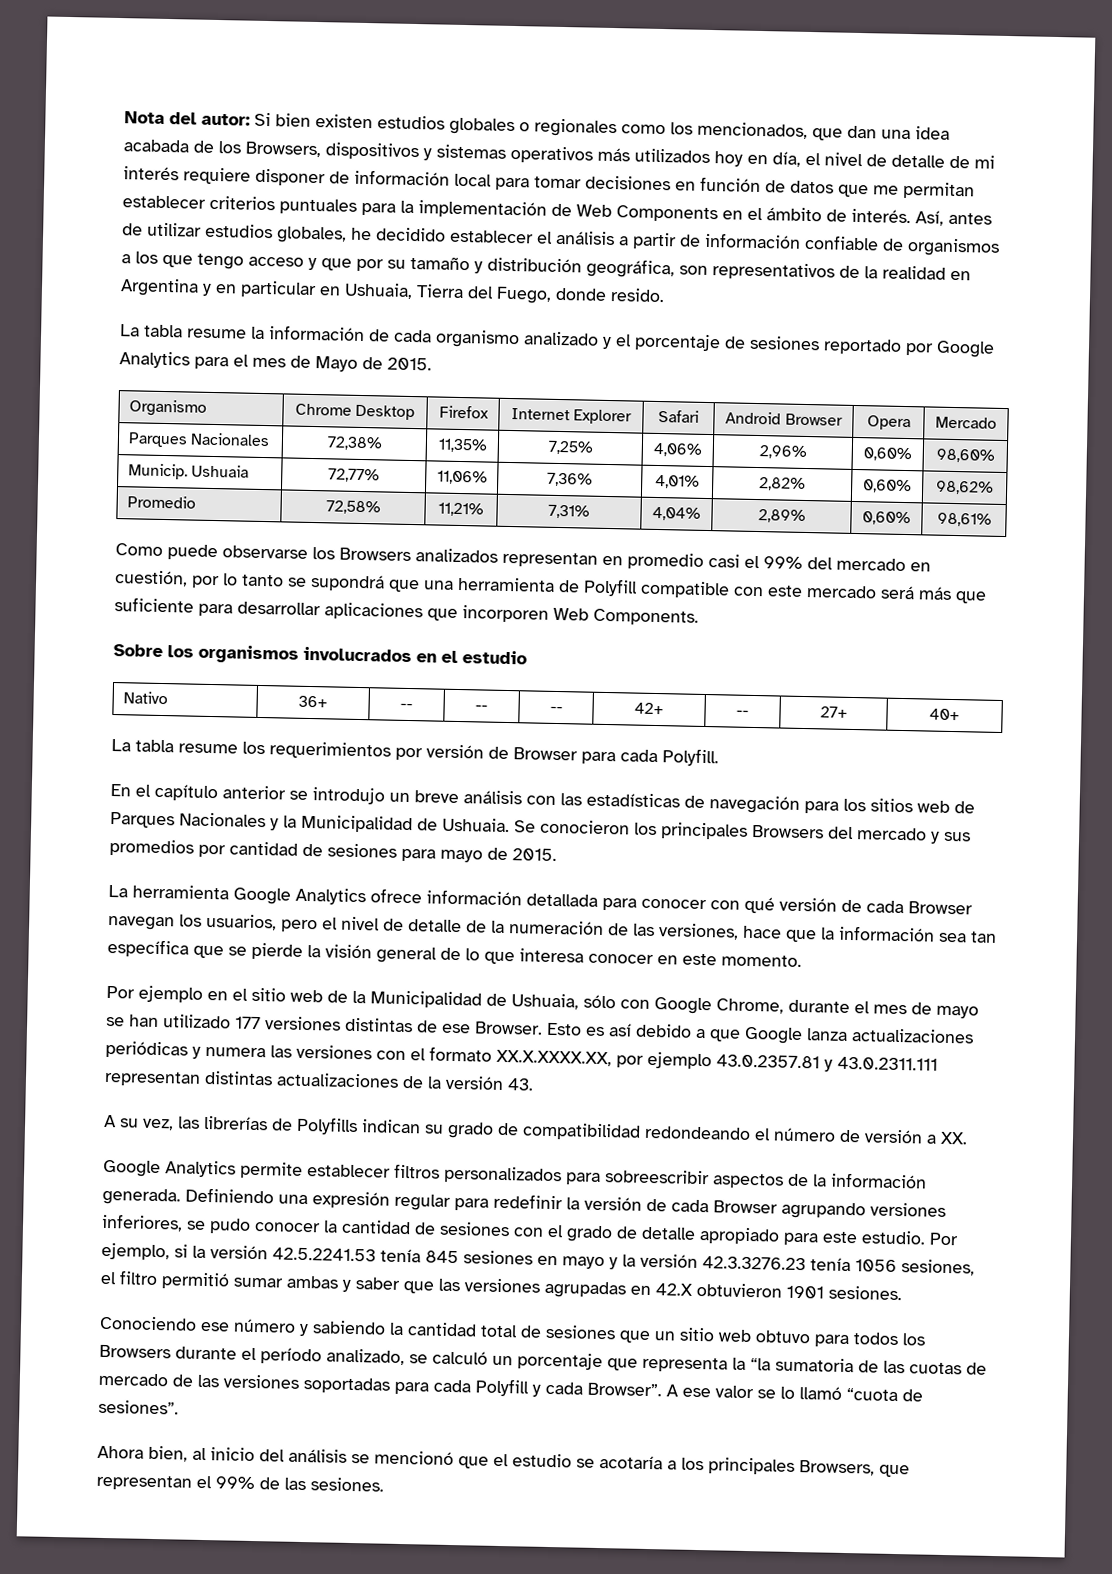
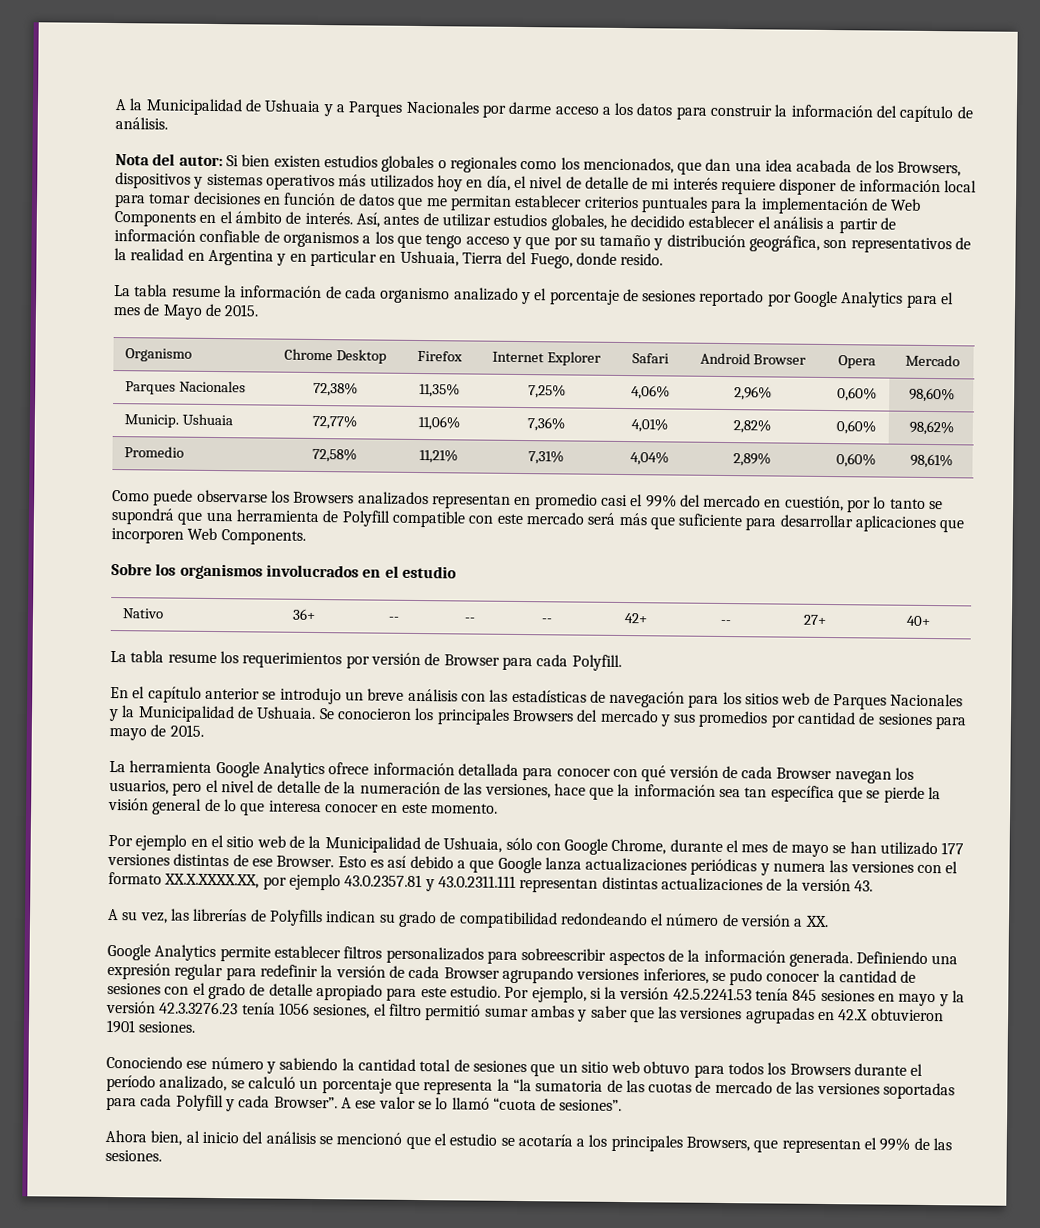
(124, 117) none -> [115,98,973,123] [115,117,168,130] A la Municipalidad de Ushuaia y a Parques Nacionales por darme acceso a los datos para construir la información del capítulo de análisis. //

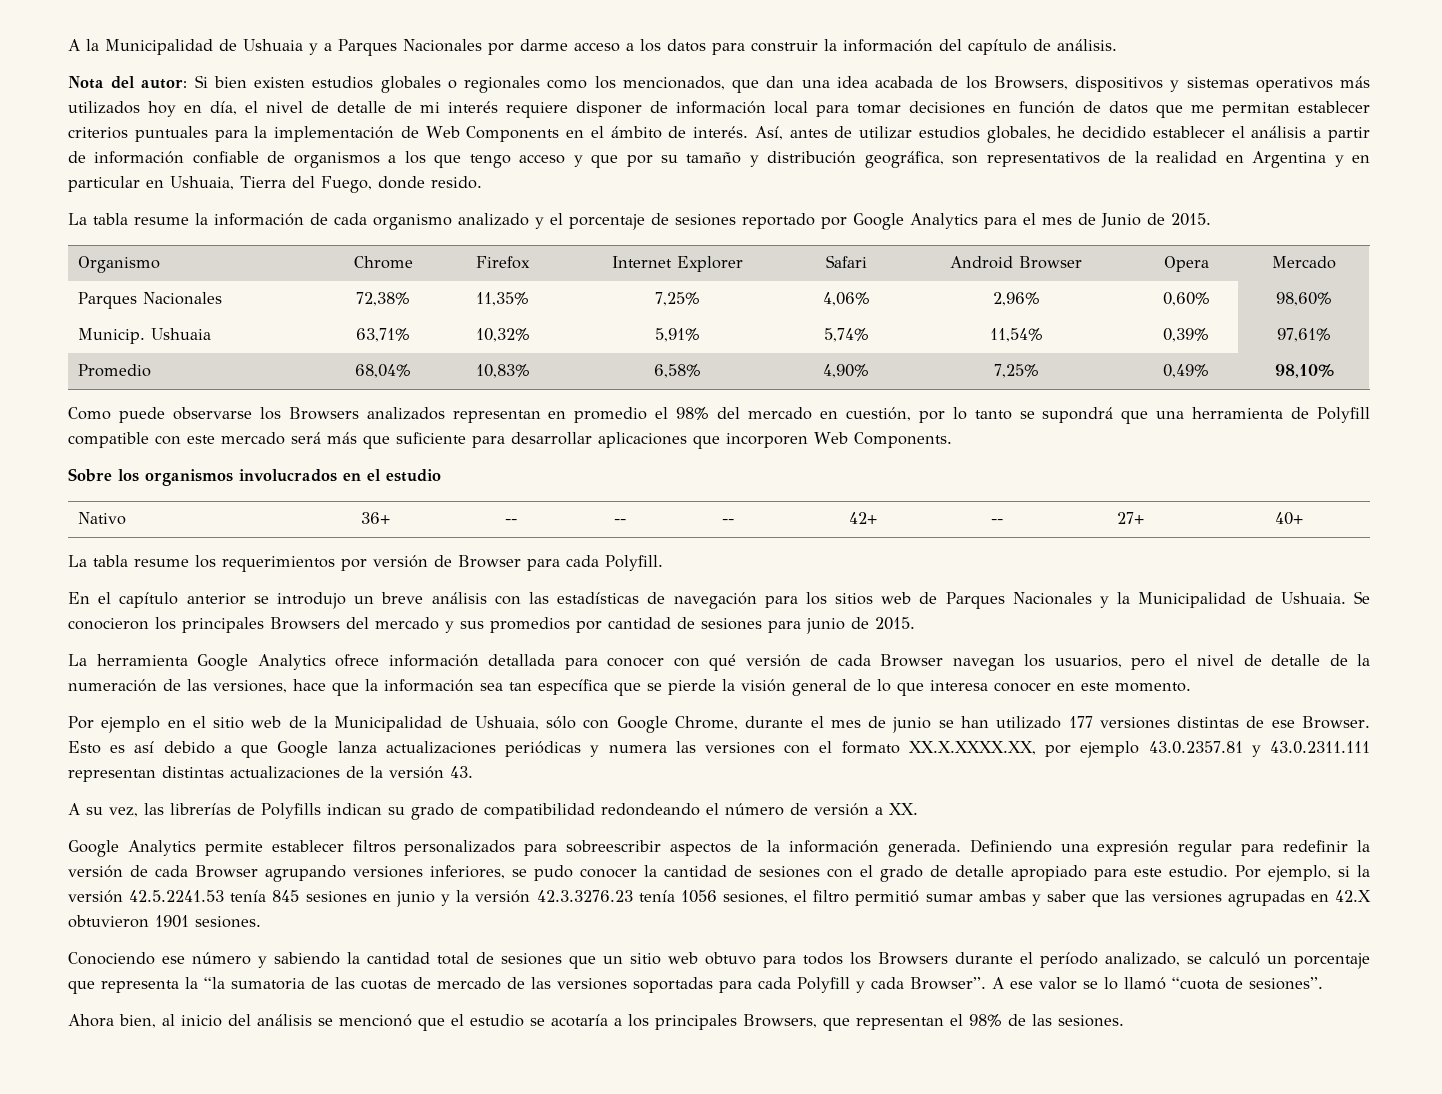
[162,304,203,320] Mayo -> [1101,213,1141,228] Junio
[335,349,387,364] Desktop -> (413, 262) none
[312,414,357,430] [417,415,460,431] [526,417,565,432] [630,418,668,433] [733,419,771,434] [835,420,876,435] [908,420,954,436] [123,446,184,458] [312,447,357,463] [419,449,458,464] [527,450,564,465] [629,451,669,466] [733,452,771,467] [835,453,876,468] [909,453,953,469] 72,77% | 11,06% | 7,36% | 4,01% | 2,82% | 0,60% | 98,62% // Promedio | 72,58% | 11,21% | 7,31% | 4,04% | 2,89% | 0,60% | 98,61% -> [356,328,410,342] [475,328,530,342] [654,328,700,342] [823,328,869,342] [989,328,1043,342] [1163,328,1209,342] [1277,328,1331,342] [78,364,152,377] [355,364,411,378] [475,364,530,378] [653,364,701,378] [823,364,869,378] [993,364,1039,378] [1163,364,1209,378] [1274,364,1334,378] 63,71% | 10,32% | 5,91% | 5,74% | 11,54% | 0,39% | 97,61% // Promedio | 68,04% | 10,83% | 6,58% | 4,90% | 7,25% | 0,49% | 98,10%
[600,494,677,508] casi el 99% -> [655,407,710,420] el 98%
[109,727,147,741] mayo -> [806,618,845,634] junio
[791,844,830,858] mayo -> [892,717,932,733] junio
[898,993,937,1007] mayo -> [395,891,435,907] junio
[879,1137,911,1151] 99% -> [969,1014,1002,1027] 98%

